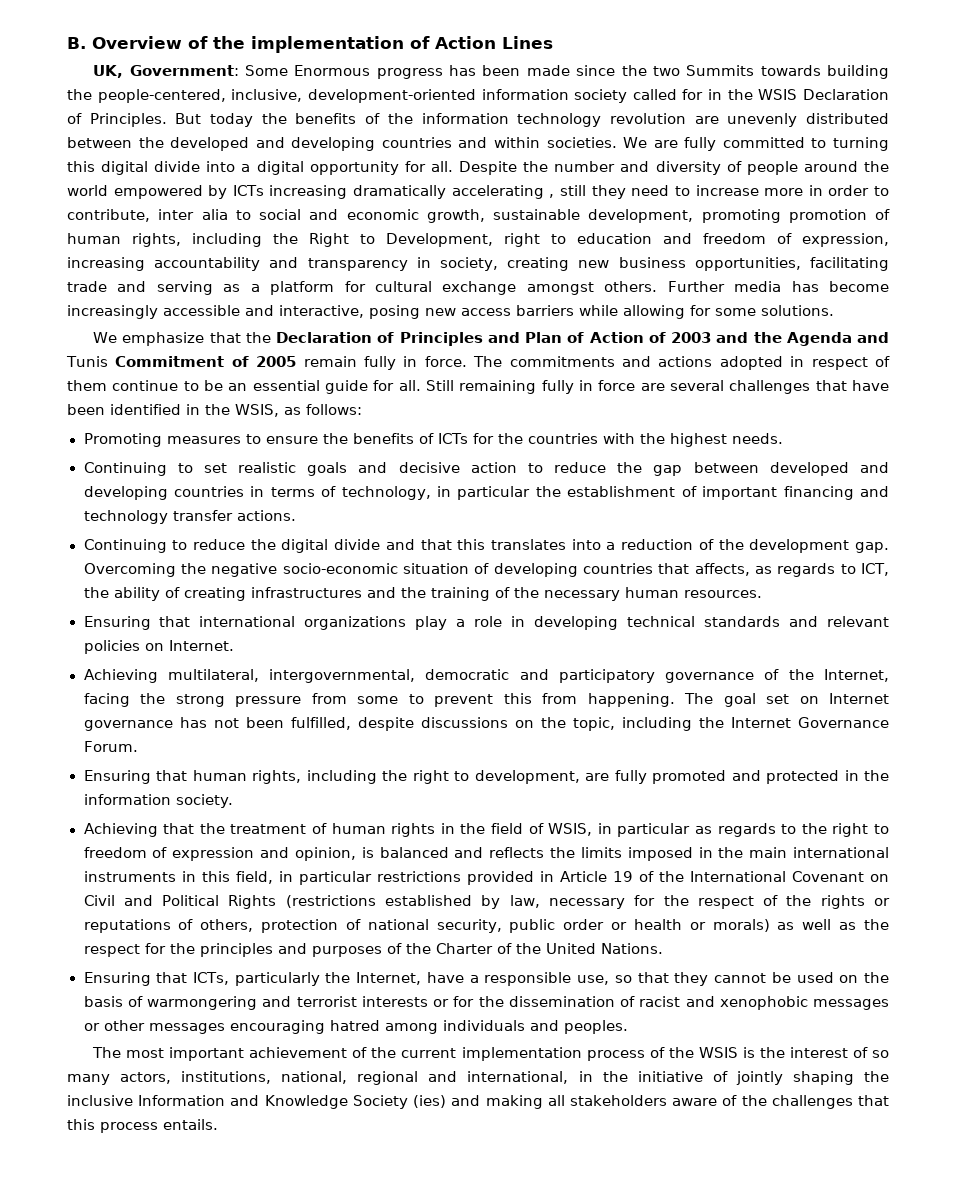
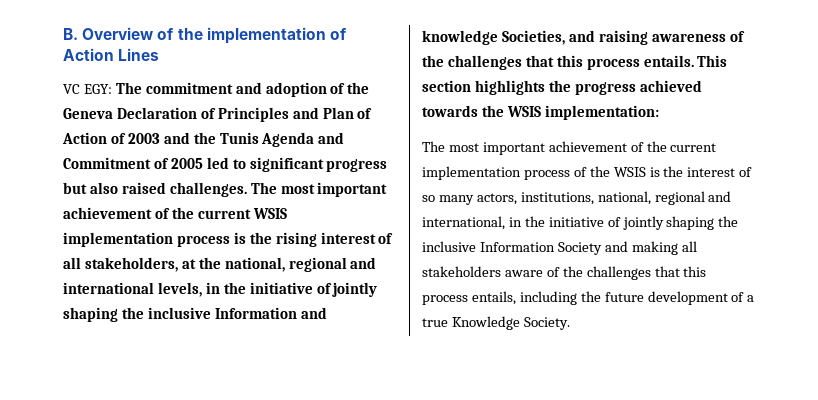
[93,65,889,79] [67,89,889,103] [67,113,890,127] [67,137,889,151] [67,161,890,175] [67,185,889,199] [67,209,890,223] [67,233,889,247] [67,257,889,271] [67,281,890,295] [67,305,834,319] [93,332,271,346] UK, Government: Some Enormous progress has been made since the two Summits towards building the people-centered, inclusive, development-oriented information society called for in the WSIS Declaration of Principles. But today the benefits of the information technology revolution are unevenly distributed between the developed and developing countries and within societies. We are fully committed to turning this digital divide into a digital opportunity for all. Despite the number and diversity of people around the world empowered by ICTs increasing dramatically accelerating , still they need to increase more in order to contribute, inter alia to social and economic growth, sustainable development, promoting promotion of human rights, including the Right to Development, right to education and freedom of expression, increasing accountability and transparency in society, creating new business opportunities, facilitating trade and serving as a platform for cultural exchange amongst others. Further media has become increasingly accessible and interactive, posing new access barriers while allowing for some solutions. // We emphasize that the -> [63,82,370,97] [63,108,113,119] VC EGY: The commitment and adoption of the Geneva
(782, 337) none -> [219,132,259,144] Tunis
[66,356,108,367] Tunis -> (345, 138) none
[303,356,890,370] [67,380,890,394] [67,404,362,417] [83,433,784,447] [83,462,890,476] [83,486,889,500] [83,510,296,524] [83,539,889,553] [83,563,889,577] [83,587,762,601] [83,616,889,630] [83,640,234,654] [83,669,890,683] [83,693,889,707] [83,717,890,731] [83,741,138,752] [83,770,889,784] [83,794,234,808] [83,823,889,837] [83,847,890,861] [83,871,889,885] [83,895,890,909] [83,919,889,933] [83,943,663,957] [83,972,890,986] [83,996,889,1010] [83,1020,628,1034] remain fully in force. The commitments and actions adopted in respect of them continue to be an essential guide for all. Still remaining fully in force are several challenges that have been identified in the WSIS, as follows: // Promoting measures to ensure the benefits of ICTs for the countries with the highest needs. // Continuing to set realistic goals and decisive action to reduce the gap between developed and developing countries in terms of technology, in particular the establishment of important financing and technology transfer actions. // Continuing to reduce the digital divide and that this translates into a reduction of the development gap. Overcoming the negative socio-economic situation of developing countries that affects, as regards to ICT, the ability of creating infrastructures and the training of the necessary human resources. // Ensuring that international organizations play a role in developing technical standards and relevant policies on Internet. // Achieving multilateral, intergovernmental, democratic and participatory governance of the Internet, facing the strong pressure from some to prevent this from happening. The goal set on Internet governance has not been fulfilled, despite discussions on the topic, including the Internet Governance Forum. // Ensuring that human rights, including the right to development, are fully promoted and protected in the information society. // Achieving that the treatment of human rights in the field of WSIS, in particular as regards to the right to freedom of expression and opinion, is balanced and reflects the limits imposed in the main international instruments in this field, in particular restrictions provided in Article 19 of the International Covenant on Civil and Political Rights (restrictions established by law, necessary for the respect of the rights or reputations of others, protection of national security, public order or health or morals) as well as the respect for the principles and purposes of the Charter of the United Nations. // Ensuring that ICTs, particularly the Internet, have a responsible use, so that they cannot be used on the basis of warmongering and terrorist interests or for the dissemination of racist and xenophobic messages or other messages encouraging hatred among individuals and peoples. -> [206,157,388,172] [63,182,388,197] [63,207,287,219] [63,232,394,247] [63,257,377,272] [63,282,378,297] [63,307,327,322] [422,30,745,45] [422,55,728,70] [422,80,702,95] [422,105,659,120] led to significant progress but also raised challenges. The most important achievement of the current WSIS implementation process is the rising interest of all stakeholders, at the national, regional and international levels, in the initiative of jointly shaping the inclusive Information and knowledge Societies, and raising awareness of the challenges that this process entails. This section highlights the progress achieved towards the WSIS implementation:
[230,1095,447,1109] and Knowledge Society (ies) -> [557,242,602,255] Society
[163,1119,218,1130] entails. -> [471,291,755,305] [422,316,570,330] entails, including the future development of a true Knowledge Society.

